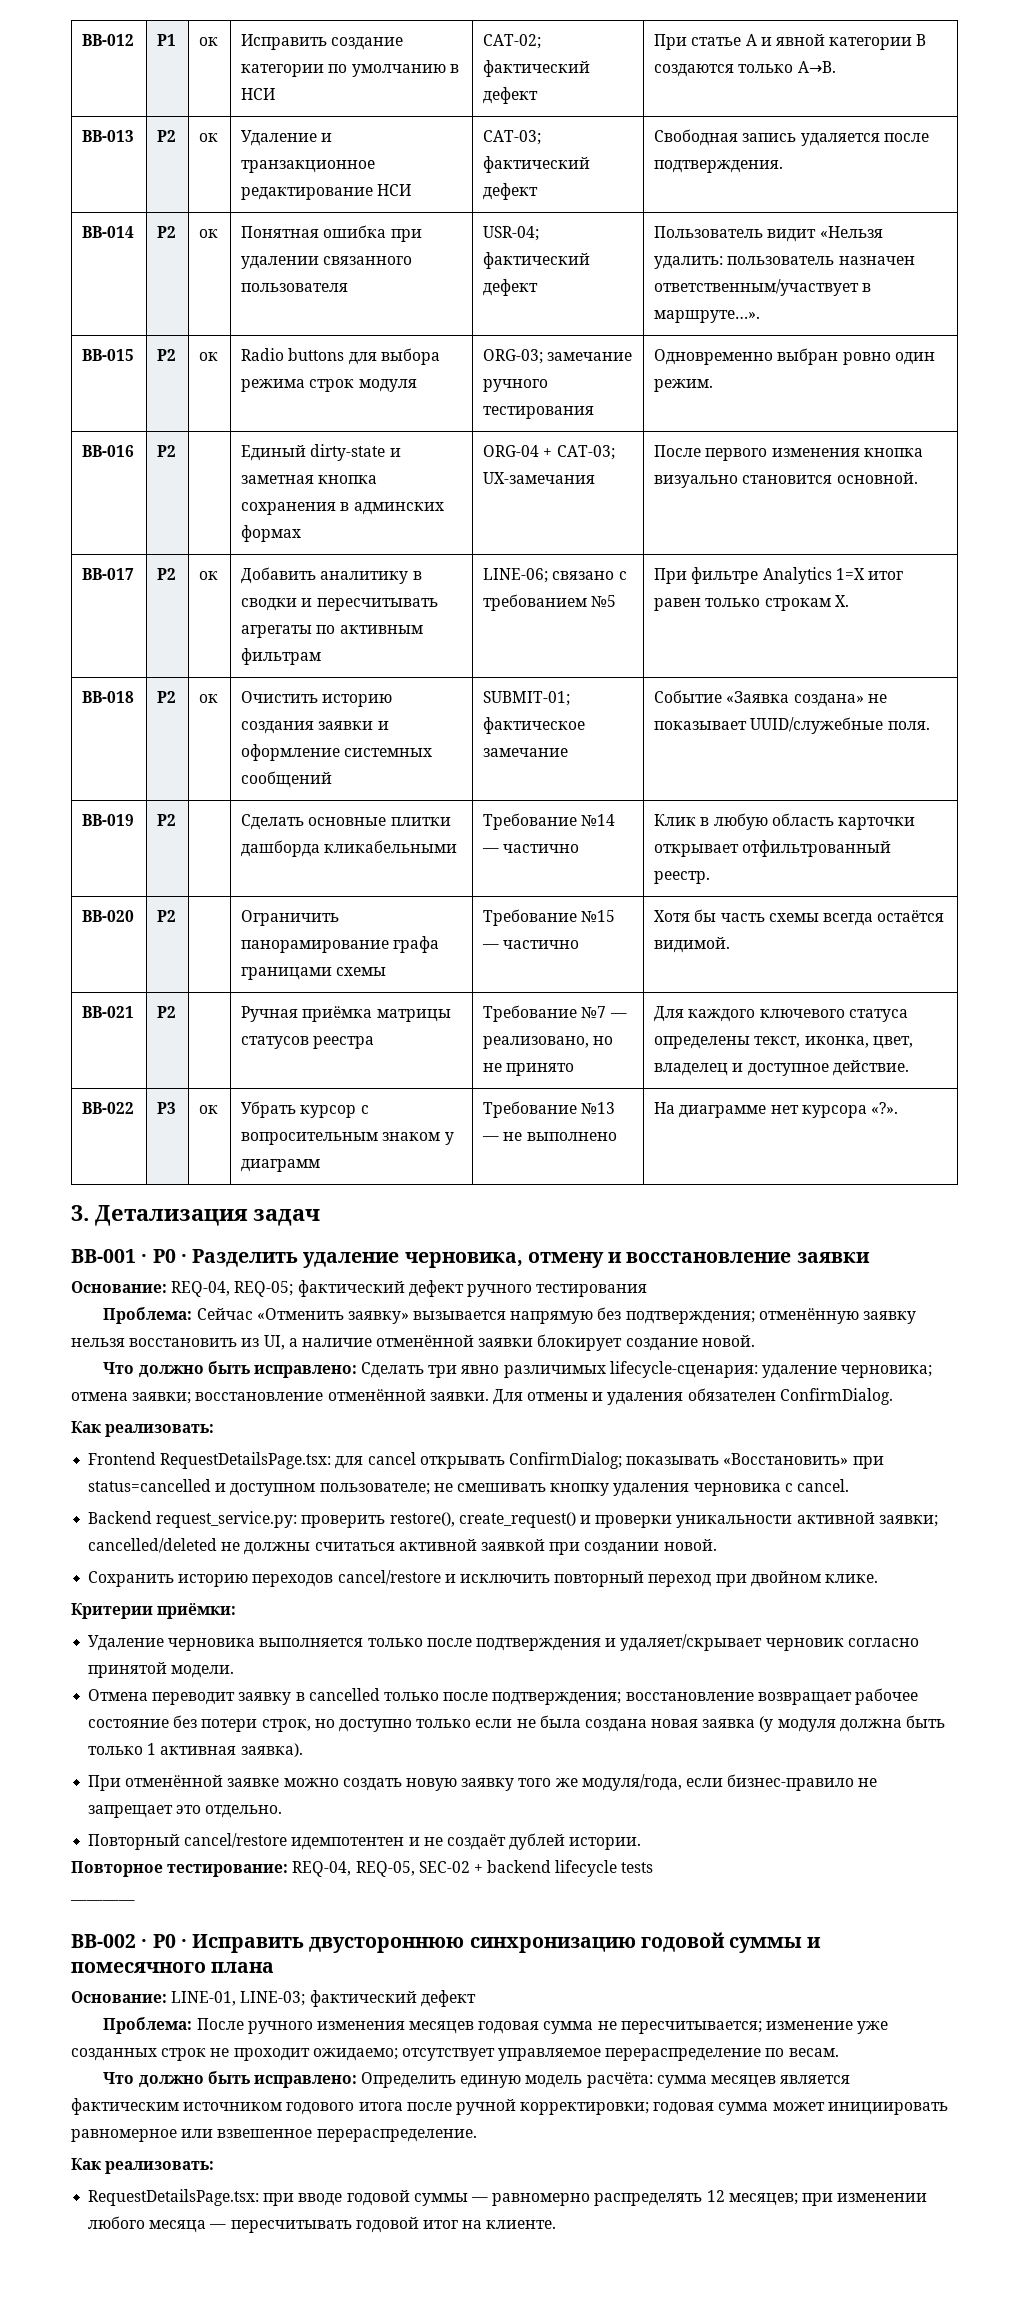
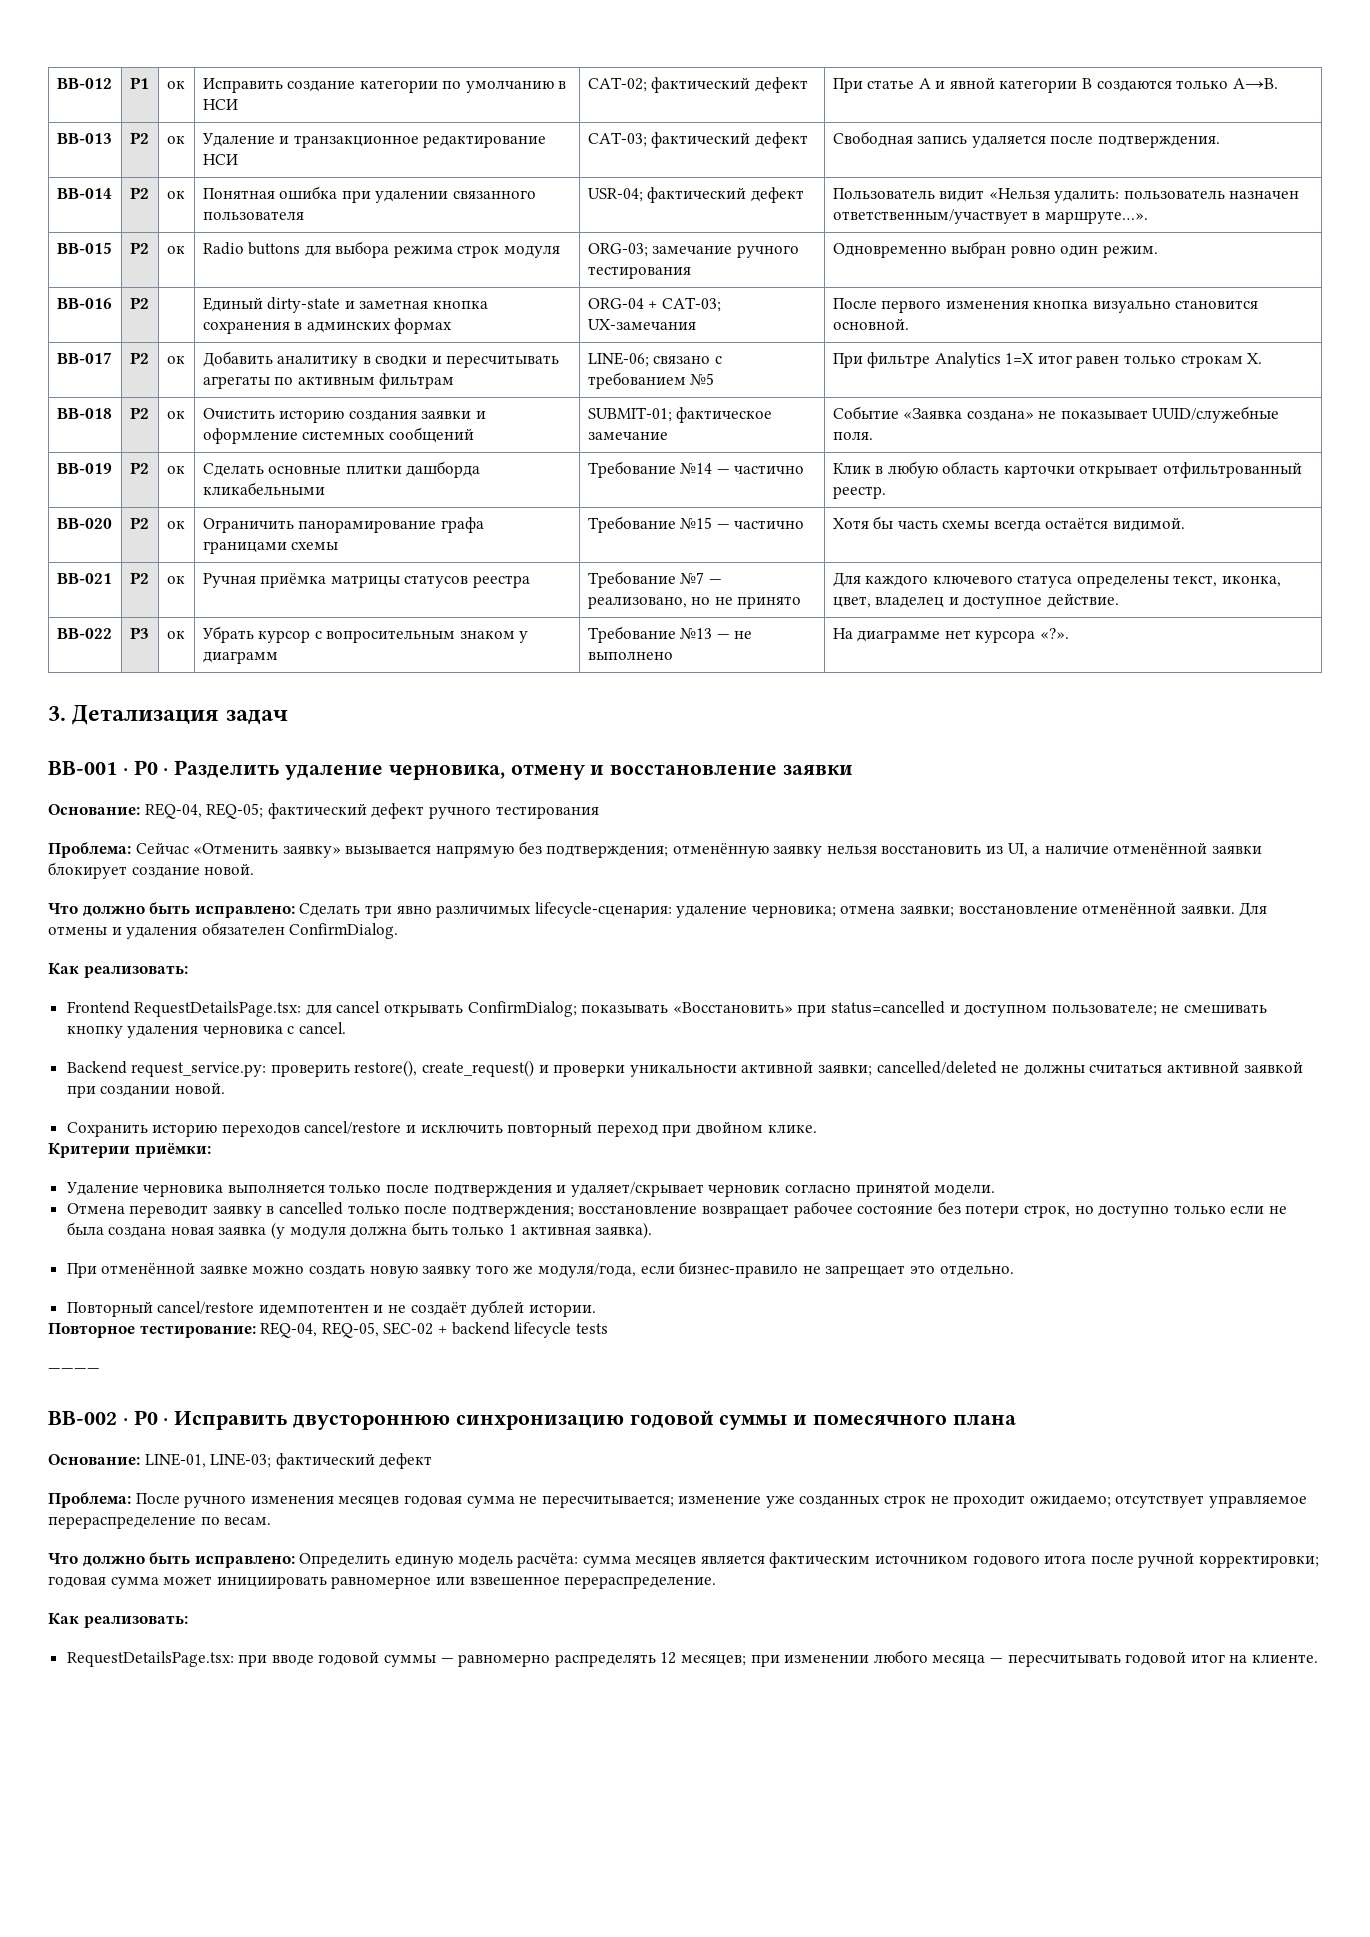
(177, 820) none -> [166,466,185,474] ок
(177, 916) none -> [166,521,185,529] ок
(177, 1012) none -> [166,576,185,584] ок

